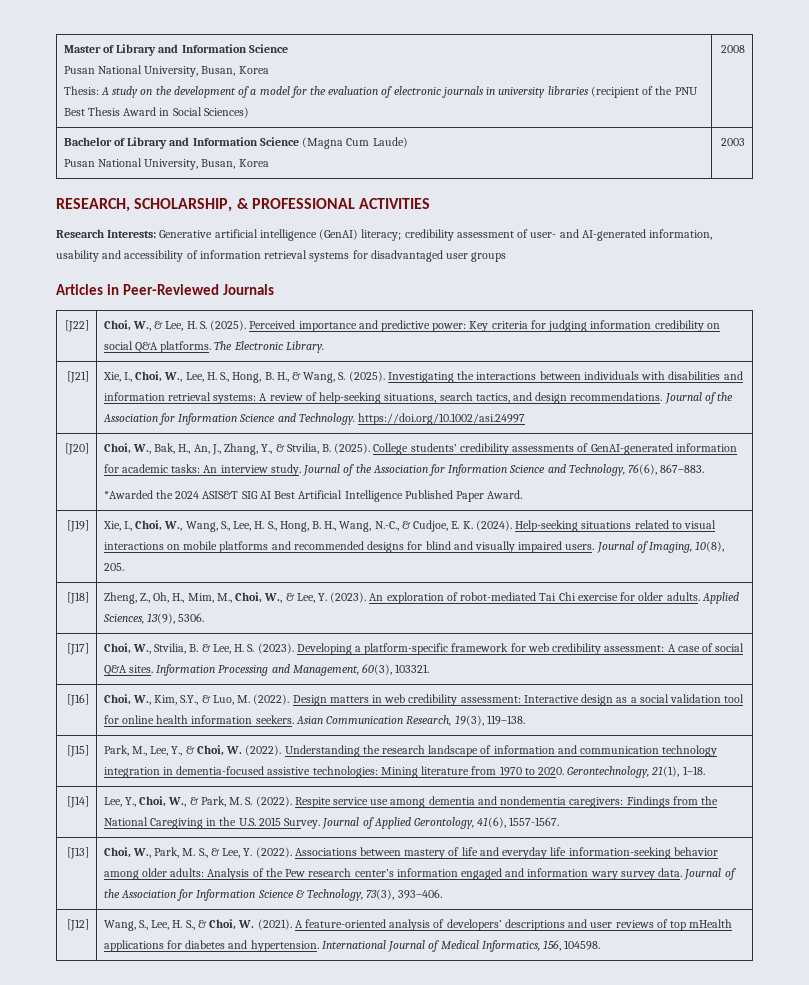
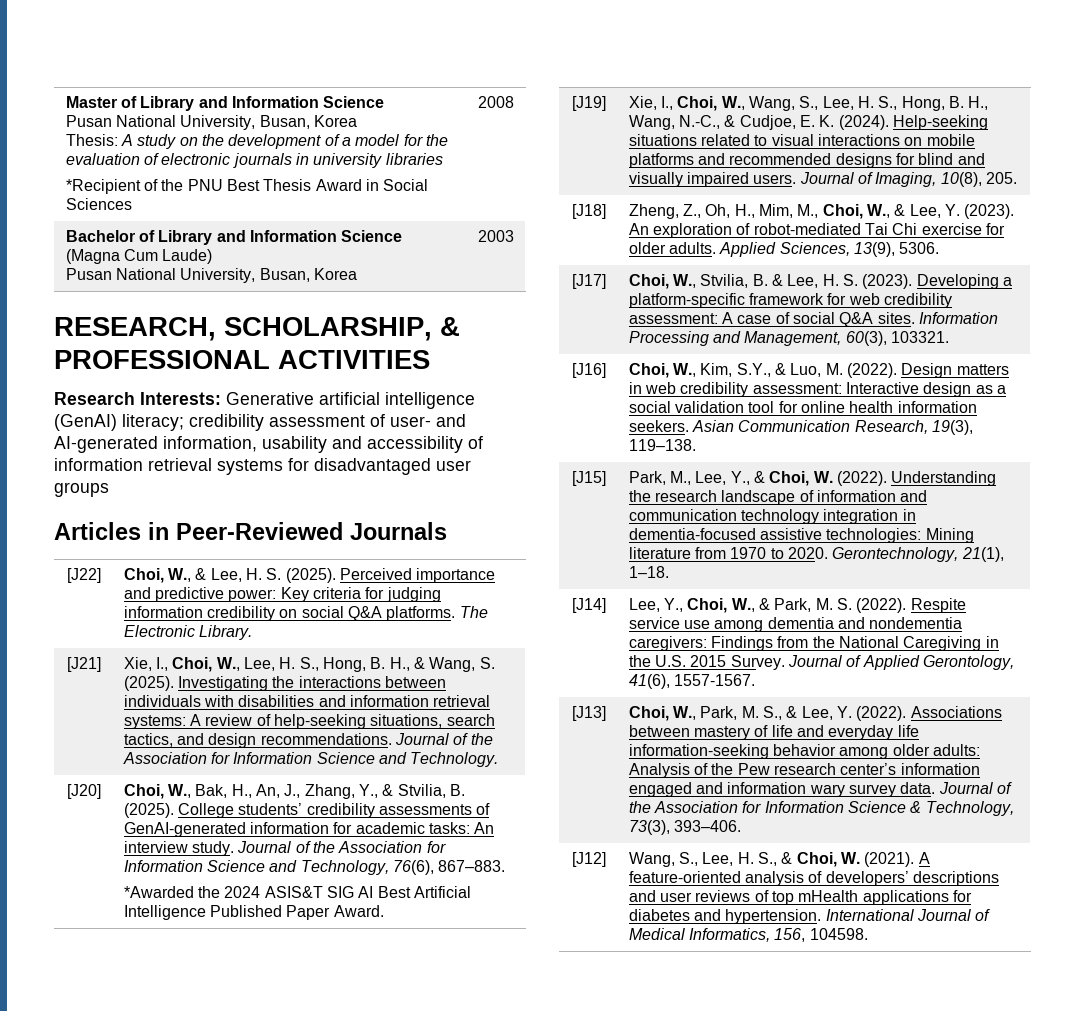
[590,86,639,98] (recipient -> [65,179,141,194] // *Recipient
[203,107,249,118] Sciences) -> [65,198,132,210] Sciences
[358,413,526,425] https://doi.org/10.1002/asi.24997 -> (499, 759) none

